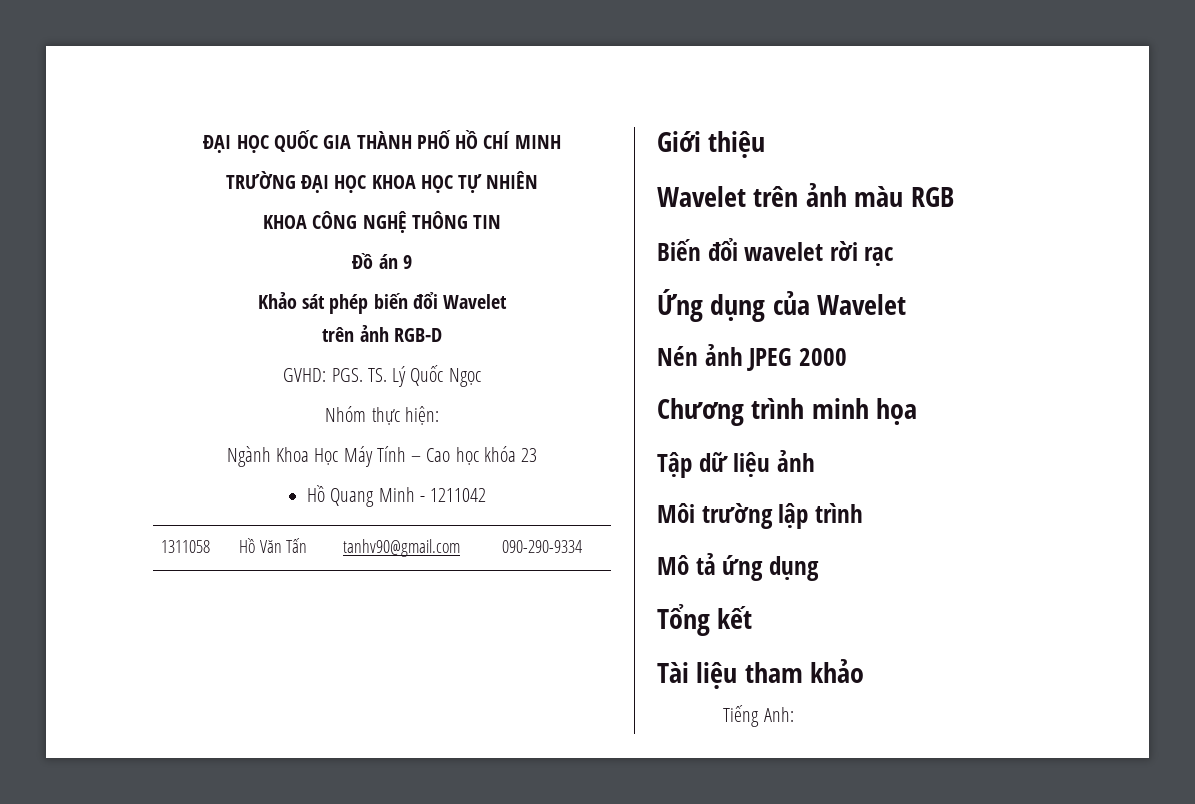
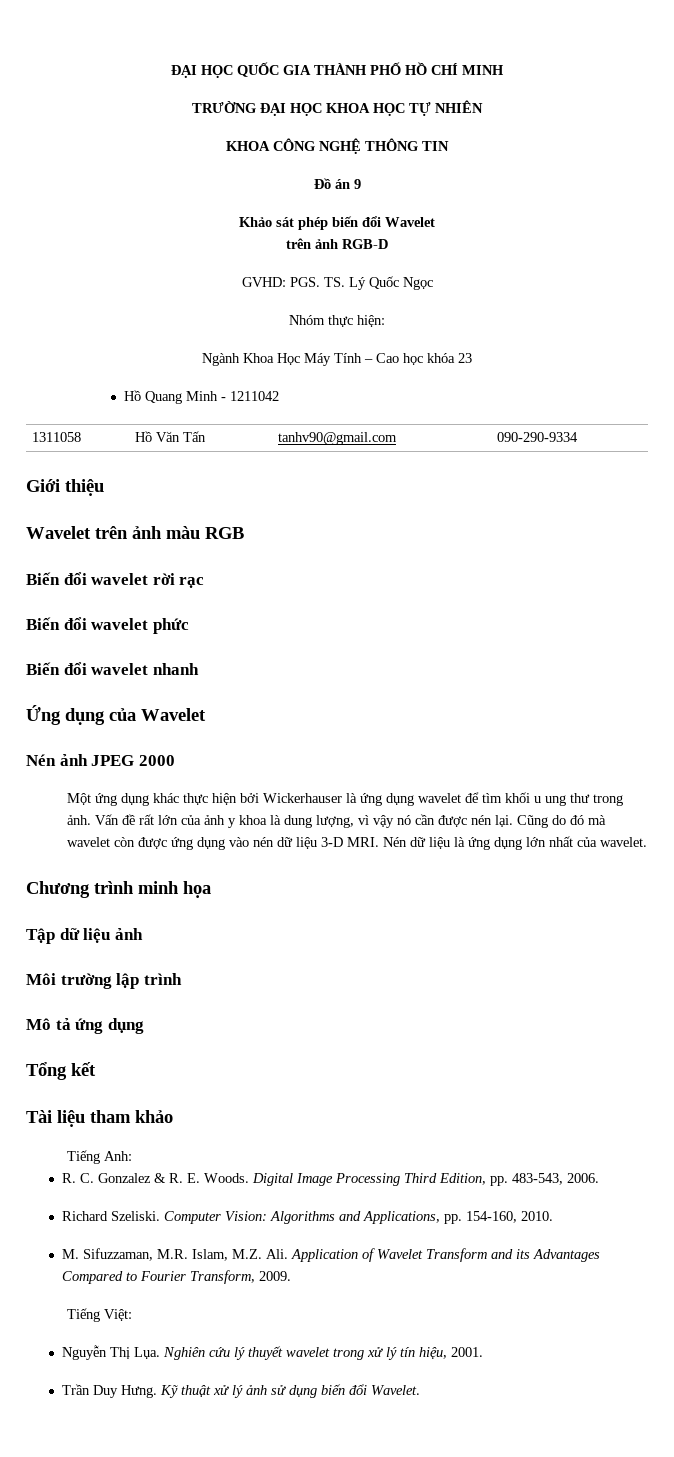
(894, 256) none -> [26,617,189,634] [26,662,199,675] // Biến đổi wavelet phức // Biến đổi wavelet nhanh
(847, 357) none -> [66,792,623,806] [66,814,606,828] [66,836,647,850] // Một ứng dụng khác thực hiện bởi Wickerhauser là ứng dụng wavelet để tìm khối u ung thư trong ảnh. Vấn đề rất lớn của ảnh y khoa là dung lượng, vì vậy nó cần được nén lại. Cũng do đó mà wavelet còn được ứng dụng vào nén dữ liệu 3-D MRI. Nén dữ liệu là ứng dụng lớn nhất của wavelet.
(794, 714) none -> [62,1173,600,1186] [62,1211,554,1224] [62,1248,601,1262] [62,1270,292,1284] [66,1308,132,1322] [62,1345,484,1360] [62,1384,421,1398] // R. C. Gonzalez & R. E. Woods. Digital Image Processing Third Edition, pp. 483-543, 2006. // Richard Szeliski. Computer Vision: Algorithms and Applications, pp. 154-160, 2010. // M. Sifuzzaman, M.R. Islam, M.Z. Ali. Application of Wavelet Transform and its Advantages Compared to Fourier Transform, 2009. // Tiếng Việt: // Nguyễn Thị Lụa. Nghiên cứu lý thuyết wavelet trong xử lý tín hiệu, 2001. // Trần Duy Hưng. Kỹ thuật xử lý ảnh sử dụng biến đổi Wavelet.

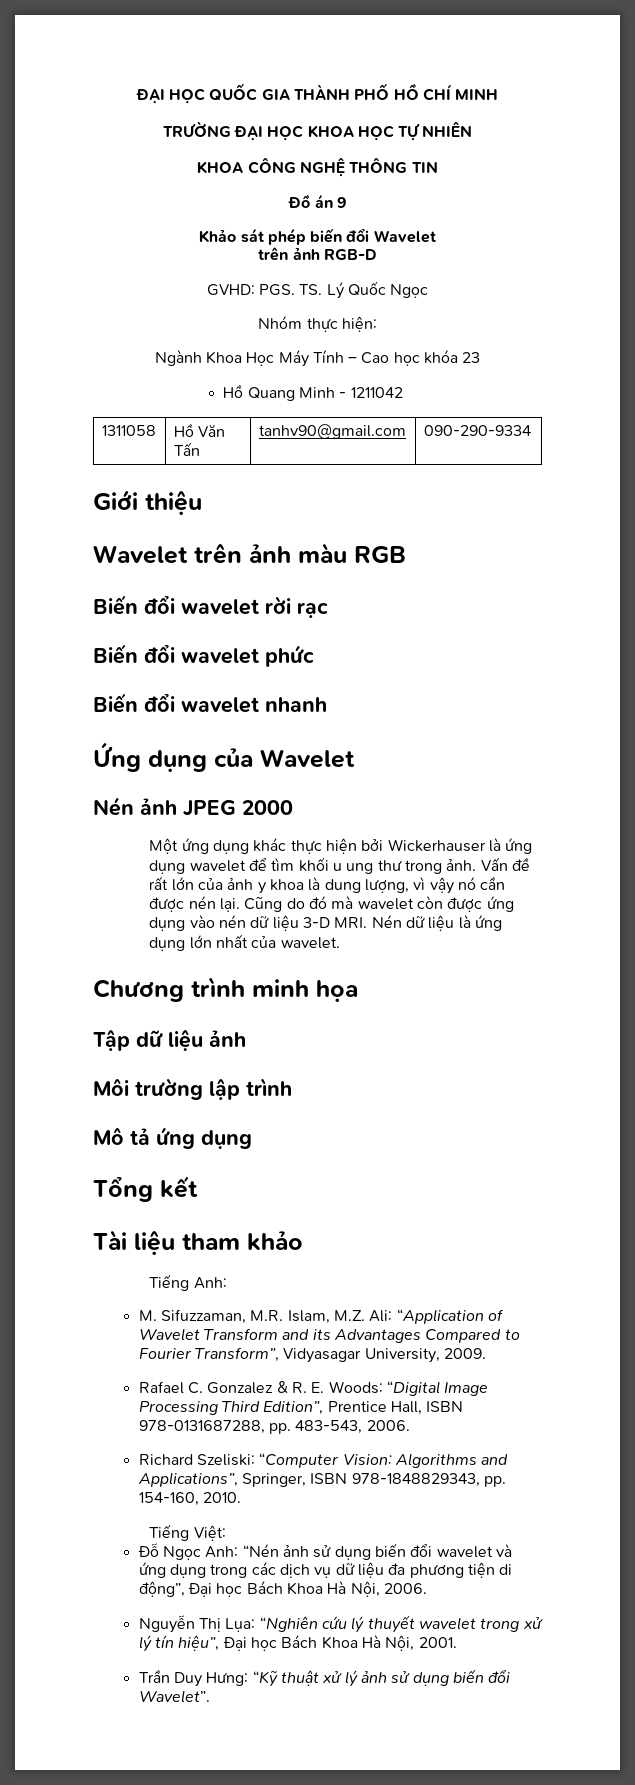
[62,1173,600,1186] [62,1211,554,1224] // R. C. Gonzalez & R. E. Woods. Digital Image Processing Third Edition, pp. 483-543, 2006. // Richard Szeliski. Computer Vision: Algorithms and Applications, pp. 154-160, 2010. -> (227, 1283) none
[266,1249,359,1262] Ali. Application -> [369,1309,484,1324] Ali: “Application
[190,1270,292,1284] [66,1308,132,1322] Transform, 2009. // Tiếng Việt: -> [195,1347,487,1363] [138,1381,489,1396] [138,1401,464,1415] [138,1420,410,1434] [138,1453,509,1468] [137,1472,507,1487] [138,1492,242,1506] [149,1524,226,1541] [137,1543,513,1560] [138,1562,513,1578] [138,1581,428,1597] Transform”, Vidyasagar University, 2009. // Rafael C. Gonzalez & R. E. Woods: “Digital Image Processing Third Edition”, Prentice Hall, ISBN 978-0131687288, pp. 483-543, 2006. // Richard Szeliski: “Computer Vision: Algorithms and Applications”, Springer, ISBN 978-1848829343, pp. 154-160, 2010. // Tiếng Việt: // Đỗ Ngọc Anh: “Nén ảnh sử dụng biến đổi wavelet và ứng dụng trong các dịch vụ dữ liệu đa phương tiện di động”, Đại học Bách Khoa Hà Nội, 2006.
[134,1347,206,1360] Lụa. Nghiên -> [225,1616,318,1632] Lụa: “Nghiên
[419,1347,448,1359] hiệu, -> [178,1635,415,1651] hiệu”, Đại học Bách Khoa Hà Nội,
[121,1385,179,1398] Hưng. Kỹ -> [206,1670,278,1687] Hưng: “Kỹ
[371,1385,421,1395] Wavelet. -> [138,1690,210,1703] Wavelet”.

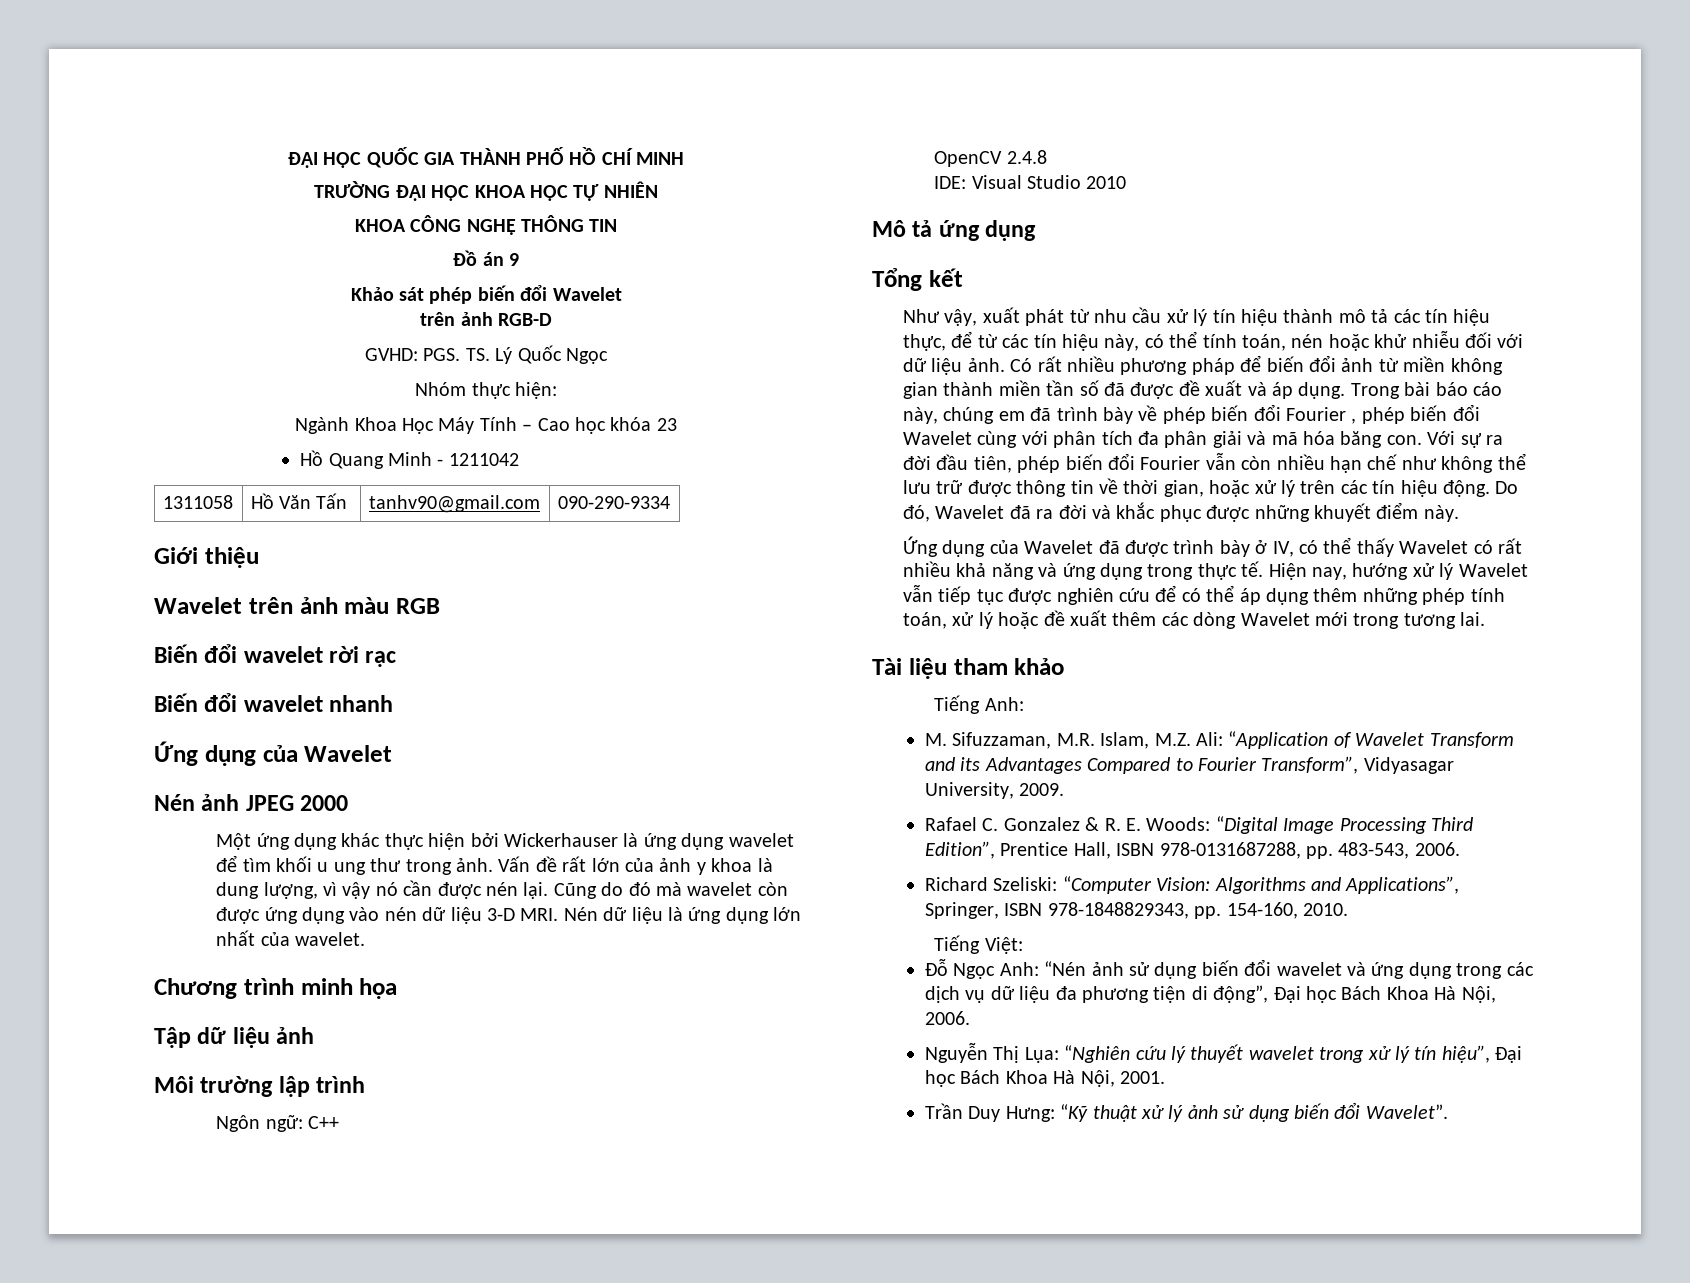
[93,644,314,667] // Biến đổi wavelet phức -> (397, 659) none
(292, 1087) none -> [216,1115,339,1132] [934,150,1047,167] [934,175,1127,189] // Ngôn ngữ: C++ // OpenCV 2.4.8 // IDE: Visual Studio 2010
(198, 1187) none -> [903,307,1491,326] [903,331,1524,351] [903,355,1503,375] [903,380,1503,399] [903,404,1480,424] [903,431,1504,448] [903,453,1526,473] [903,478,1519,497] [903,502,1459,522] [903,536,1523,557] [903,561,1528,580] [903,585,1505,605] [903,610,1486,629] // Như vậy, xuất phát từ nhu cầu xử lý tín hiệu thành mô tả các tín hiệu thực, để từ các tín hiệu này, có thể tính toán, nén hoặc khử nhiễu đối với dữ liệu ảnh. Có rất nhiều phương pháp để biến đổi ảnh từ miền không gian thành miền tần số đã được đề xuất và áp dụng. Trong bài báo cáo này, chúng em đã trình bày về phép biến đổi Fourier , phép biến đổi Wavelet cùng với phân tích đa phân giải và mã hóa băng con. Với sự ra đời đầu tiên, phép biến đổi Fourier vẫn còn nhiều hạn chế như không thể lưu trữ được thông tin về thời gian, hoặc xử lý trên các tín hiệu động. Do đó, Wavelet đã ra đời và khắc phục được những khuyết điểm này. // Ứng dụng của Wavelet đã được trình bày ở IV, có thể thấy Wavelet có rất nhiều khả năng và ứng dụng trong thực tế. Hiện nay, hướng xử lý Wavelet vẫn tiếp tục được nghiên cứu để có thể áp dụng thêm những phép tính toán, xử lý hoặc đề xuất thêm các dòng Wavelet mới trong tương lai.

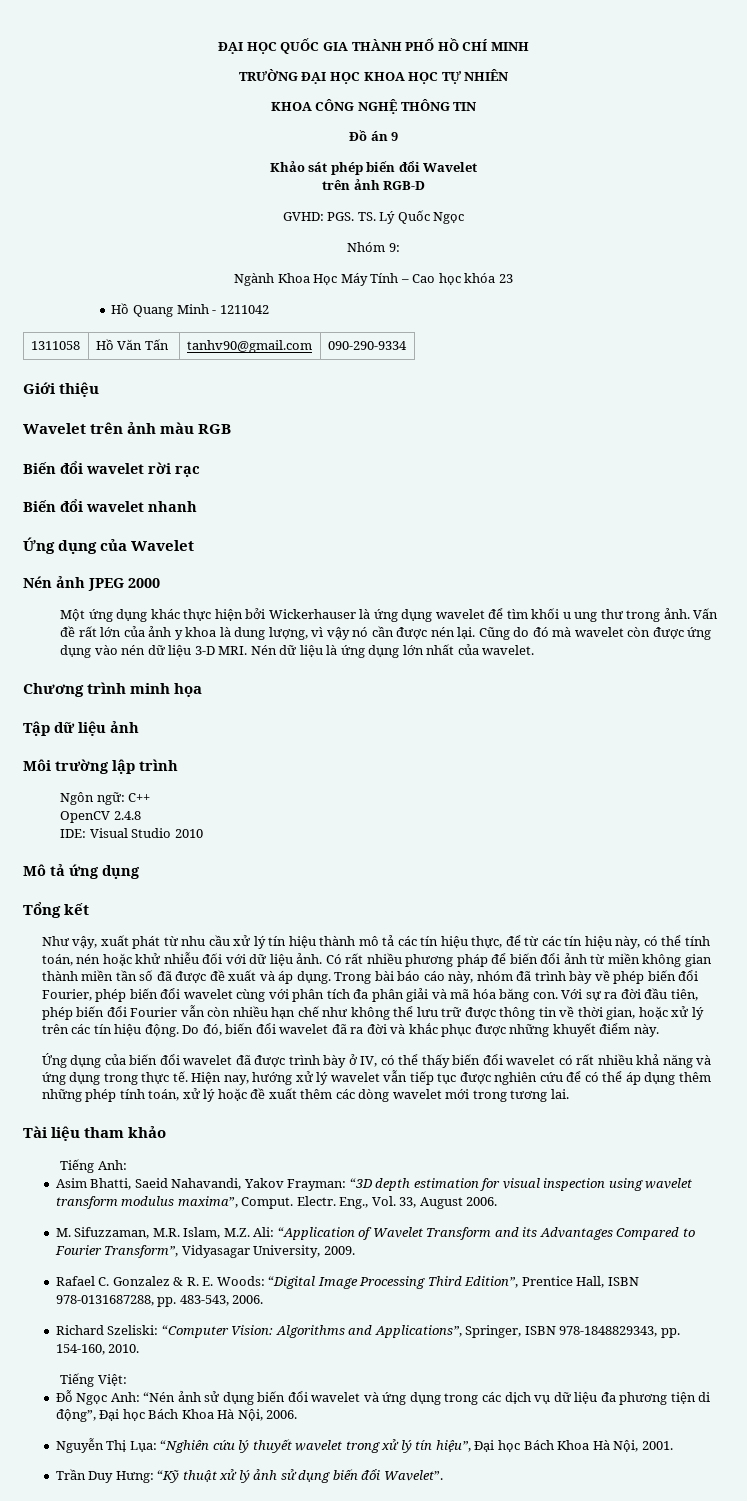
[471,382,557,399] thực hiện: -> [388,243,400,252] 9:
[943,407,1025,424] chúng em -> [476,971,513,981] nhóm
[1286,404,1480,424] [903,431,973,445] Fourier , phép biến đổi Wavelet -> [41,988,233,1002] Fourier, phép biến đổi wavelet
[935,505,1005,519] Wavelet -> [225,1023,329,1034] biến đổi wavelet
[1024,540,1094,554] Wavelet -> [129,1054,233,1065] biến đổi wavelet
[1399,540,1469,554] Wavelet -> [452,1054,556,1065] biến đổi wavelet
[1458,563,1528,577] Wavelet -> [330,1072,380,1082] wavelet
[1240,612,1310,626] Wavelet -> [392,1089,442,1099] wavelet
(1024, 704) none -> [55,1178,693,1191] [55,1196,498,1209] // Asim Bhatti, Saeid Nahavandi, Yakov Frayman: “3D depth estimation for visual inspection using wavelet transform modulus maxima”, Comput. Electr. Eng., Vol. 33, August 2006.

